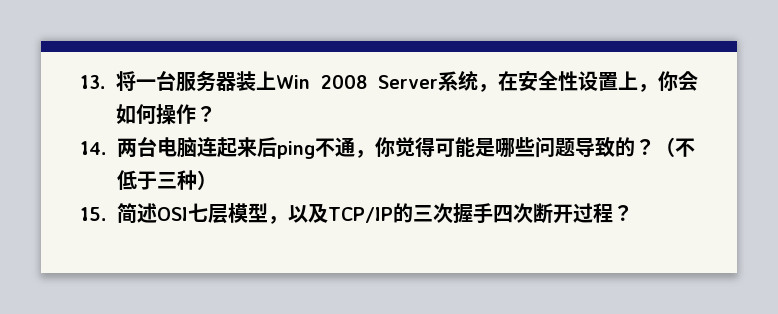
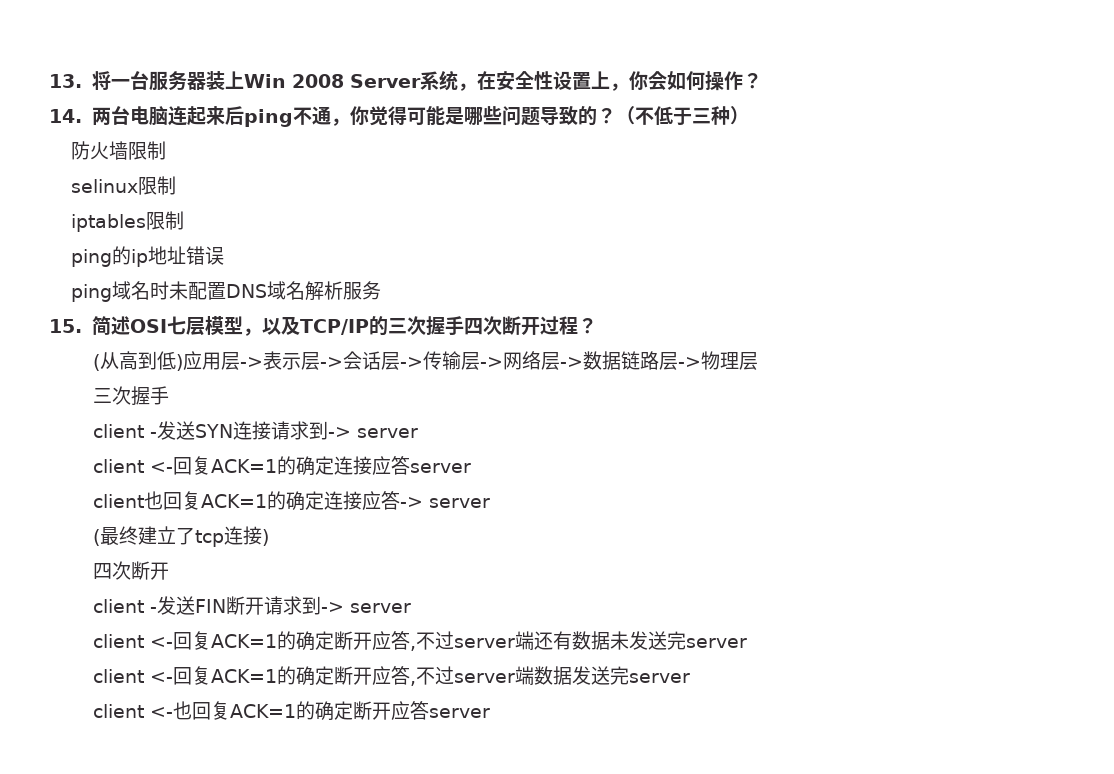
(217, 180) none -> [70,141,166,160] [70,176,176,195] [70,211,184,232] [70,246,224,267] [70,281,381,302] // 防火墙限制 // selinux限制 // iptables限制 // ping的ip地址错误 // ping域名时未配置DNS域名解析服务
(633, 213) none -> [92,351,758,371] [92,386,169,406] [92,421,418,440] [92,456,471,476] [92,491,490,511] [92,526,269,547] [92,561,169,580] [92,596,411,615] [92,631,747,651] [92,666,690,686] [92,701,490,721] // (从高到低)应用层->表示层->会话层->传输层->网络层->数据链路层->物理层 // 三次握手 // client -发送SYN连接请求到-> server // client <-回复ACK=1的确定连接应答server // client也回复ACK=1的确定连接应答-> server // (最终建立了tcp连接) // 四次断开 // client -发送FIN断开请求到-> server // client <-回复ACK=1的确定断开应答,不过server端还有数据未发送完server // client <-回复ACK=1的确定断开应答,不过server端数据发送完server // client <-也回复ACK=1的确定断开应答server

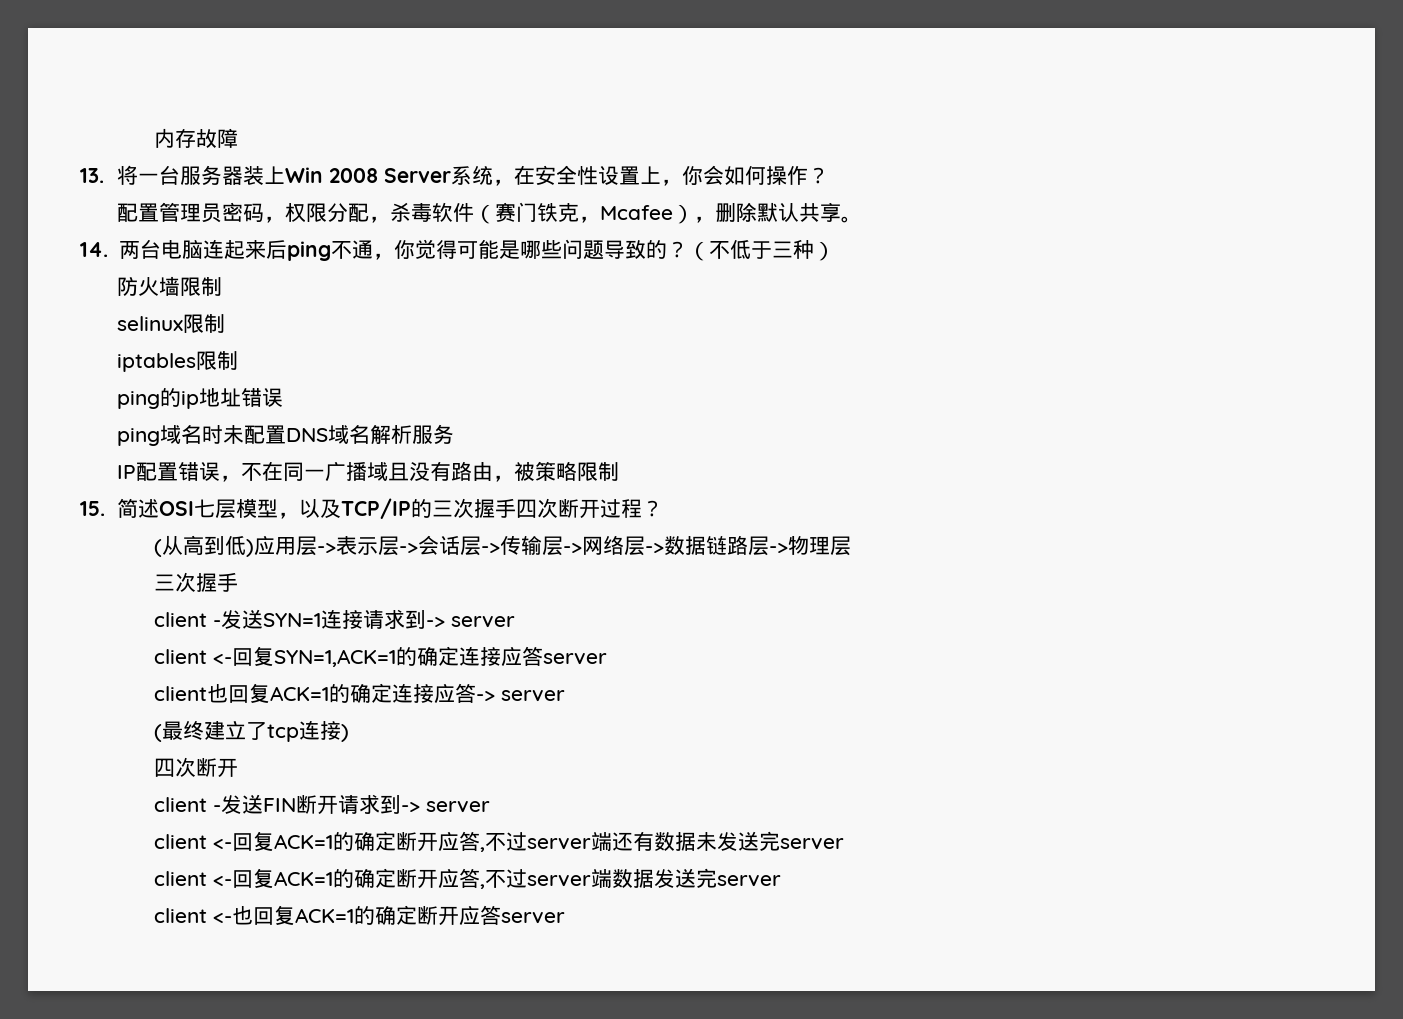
(49, 81) none -> [153,128,238,148] 内存故障 //
(762, 81) none -> [116,202,862,224] // 配置管理员密码，权限分配，杀毒软件（赛门铁克，Mcafee），删除默认共享。
(381, 290) none -> [116,461,619,482] // IP配置错误，不在同一广播域且没有路由，被策略限制
[194,424,233,438] SYN -> [262,613,321,627] SYN=1
[210,459,277,473] ACK=1 -> [273,649,396,667] SYN=1,ACK=1

